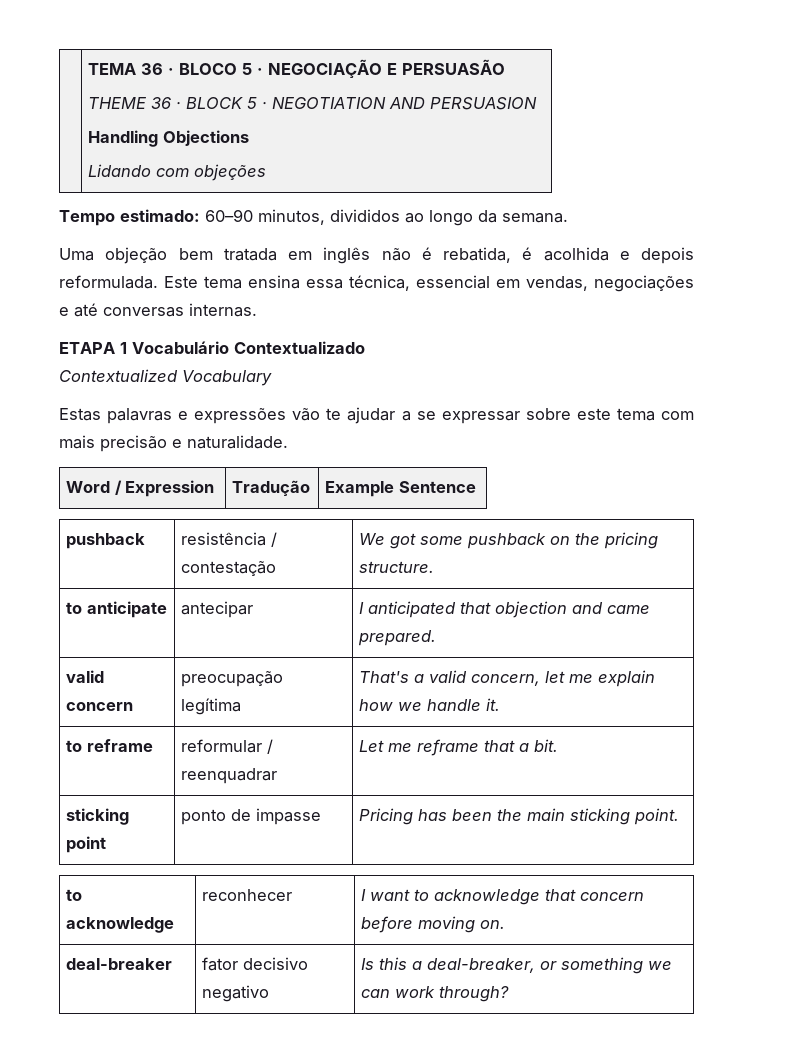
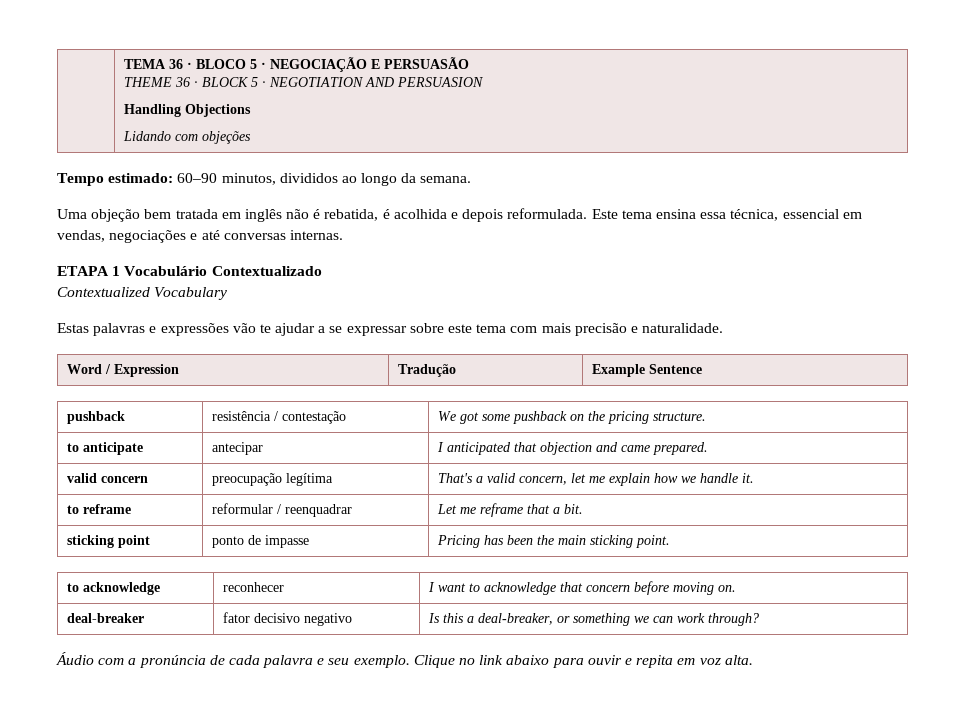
(510, 994) none -> [56,652,753,668] // Áudio com a pronúncia de cada palavra e seu exemplo. Clique no link abaixo para ouvir e repita em voz alta.

